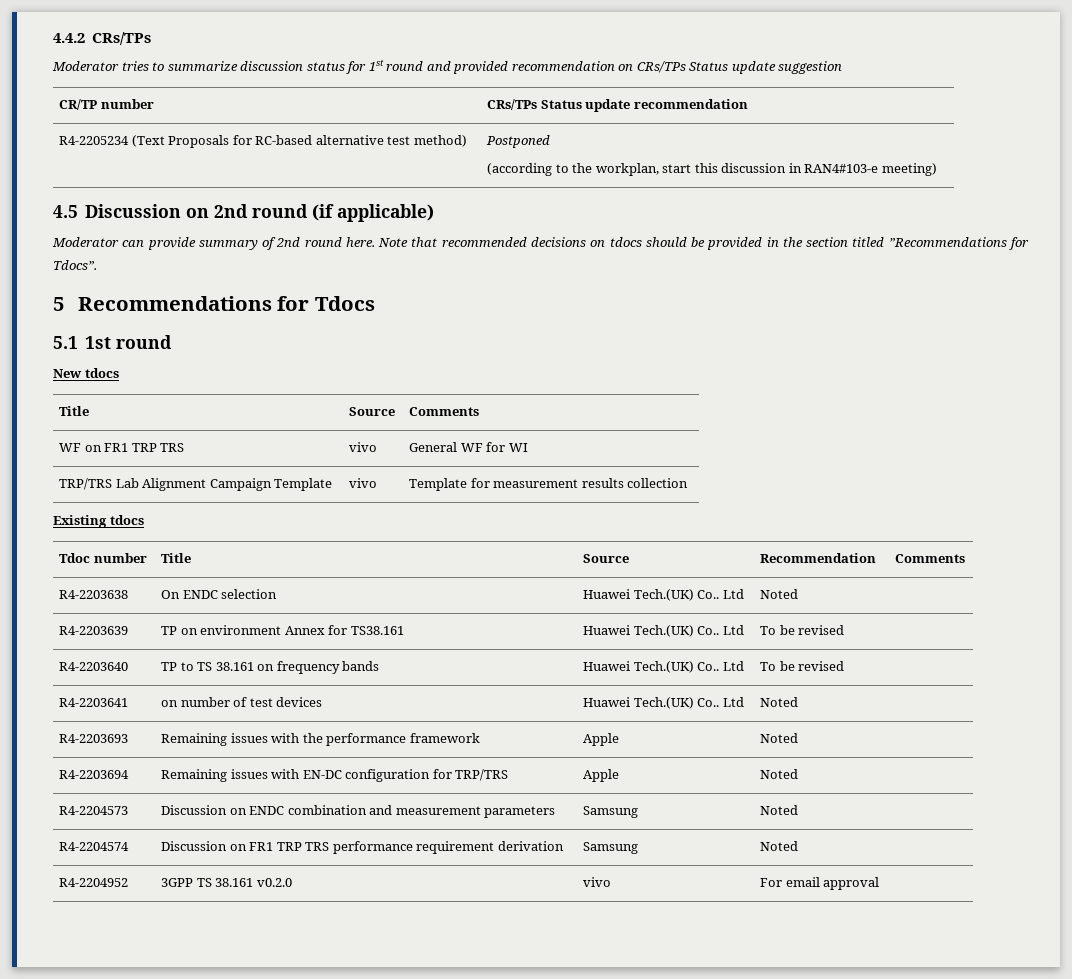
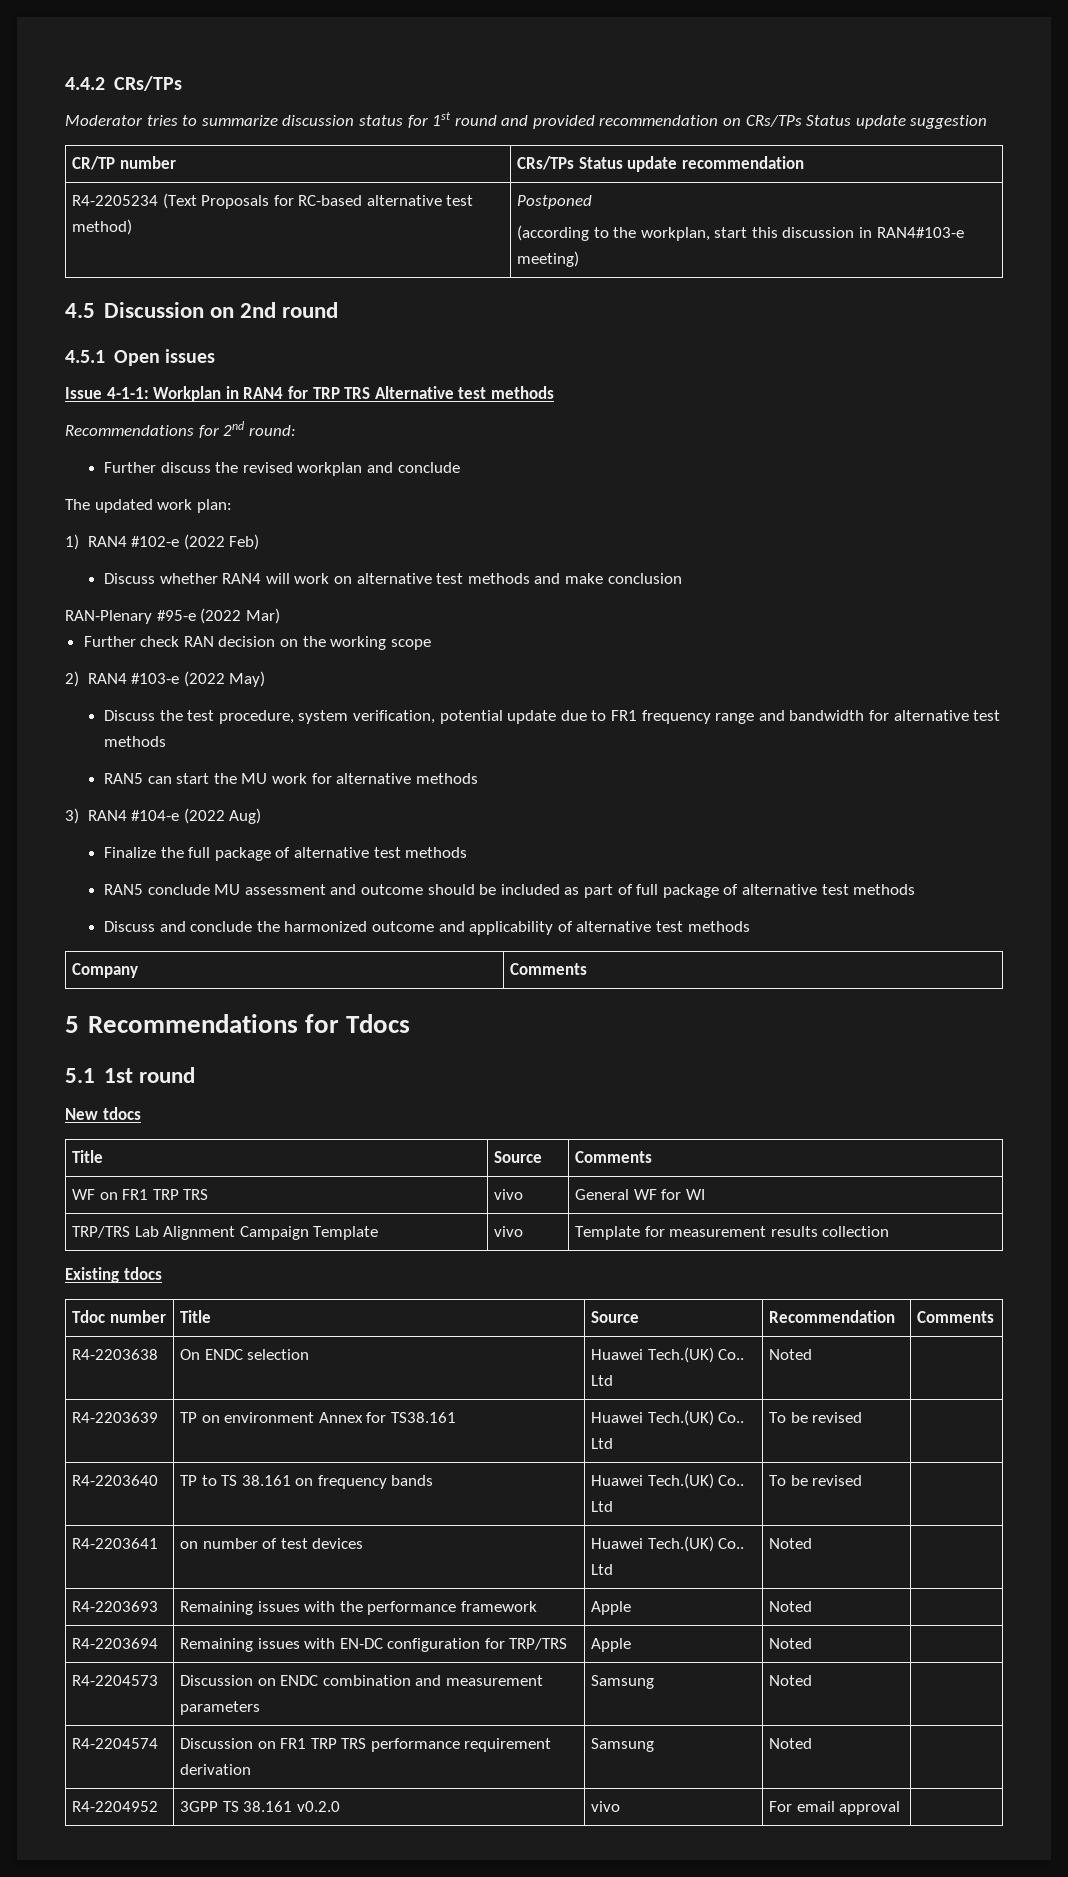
[311,204,434,222] [52,237,1029,250] [53,260,97,270] (if applicable) // Moderator can provide summary of 2nd round here. Note that recommended decisions on tdocs should be provided in the section titled ”Recommendations for Tdocs”. -> [65,349,215,366] [65,386,554,402] [65,421,296,438] [104,462,460,476] [65,499,232,513] [65,534,260,550] [104,573,682,584] [65,608,280,624] [83,636,431,650] [65,671,266,687] [104,710,1001,724] [104,736,167,747] [104,773,478,784] [65,808,262,824] [104,847,468,861] [104,884,916,898] [104,921,750,935] [71,963,138,978] [509,963,587,975] // 4.5.1 Open issues // Issue 4-1-1: Workplan in RAN4 for TRP TRS Alternative test methods // Recommendations for 2nd round: // Further discuss the revised workplan and conclude // The updated work plan: // 1) RAN4 #102-e (2022 Feb) // Discuss whether RAN4 will work on alternative test methods and make conclusion // RAN-Plenary #95-e (2022 Mar) // Further check RAN decision on the working scope // 2) RAN4 #103-e (2022 May) // Discuss the test procedure, system verification, potential update due to FR1 frequency range and bandwidth for alternative test methods // RAN5 can start the MU work for alternative methods // 3) RAN4 #104-e (2022 Aug) // Finalize the full package of alternative test methods // RAN5 conclude MU assessment and outcome should be included as part of full package of alternative test methods // Discuss and conclude the harmonized outcome and applicability of alternative test methods // Company | Comments

